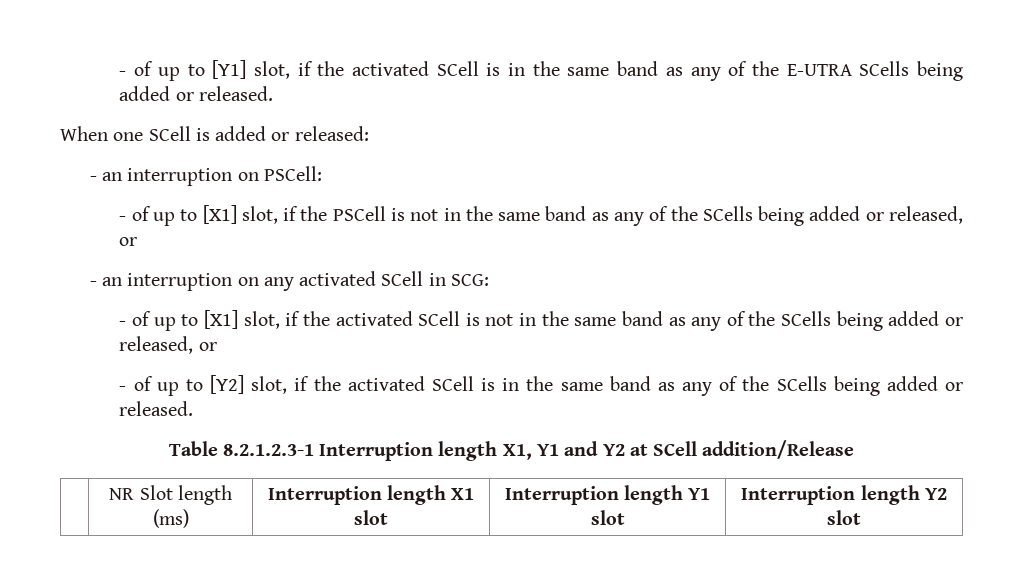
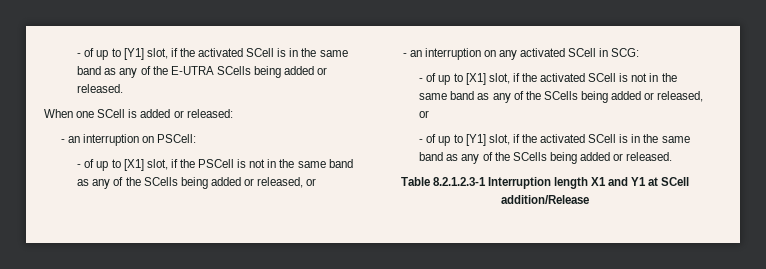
[210,375,245,394] [Y2] -> [465,134,486,146] [Y1]
[502,441,625,460] X1, Y1 and Y2 -> [591,177,647,186] X1 and Y1
[109,485,232,505] [152,509,189,528] [267,485,475,505] [354,510,388,525] [504,485,711,505] [590,510,625,525] [741,485,947,505] [827,510,861,525] // | NR Slot length (ms) | Interruption length X1 slot | Interruption length Y1 slot | Interruption length Y2 slot -> (589, 199) none

